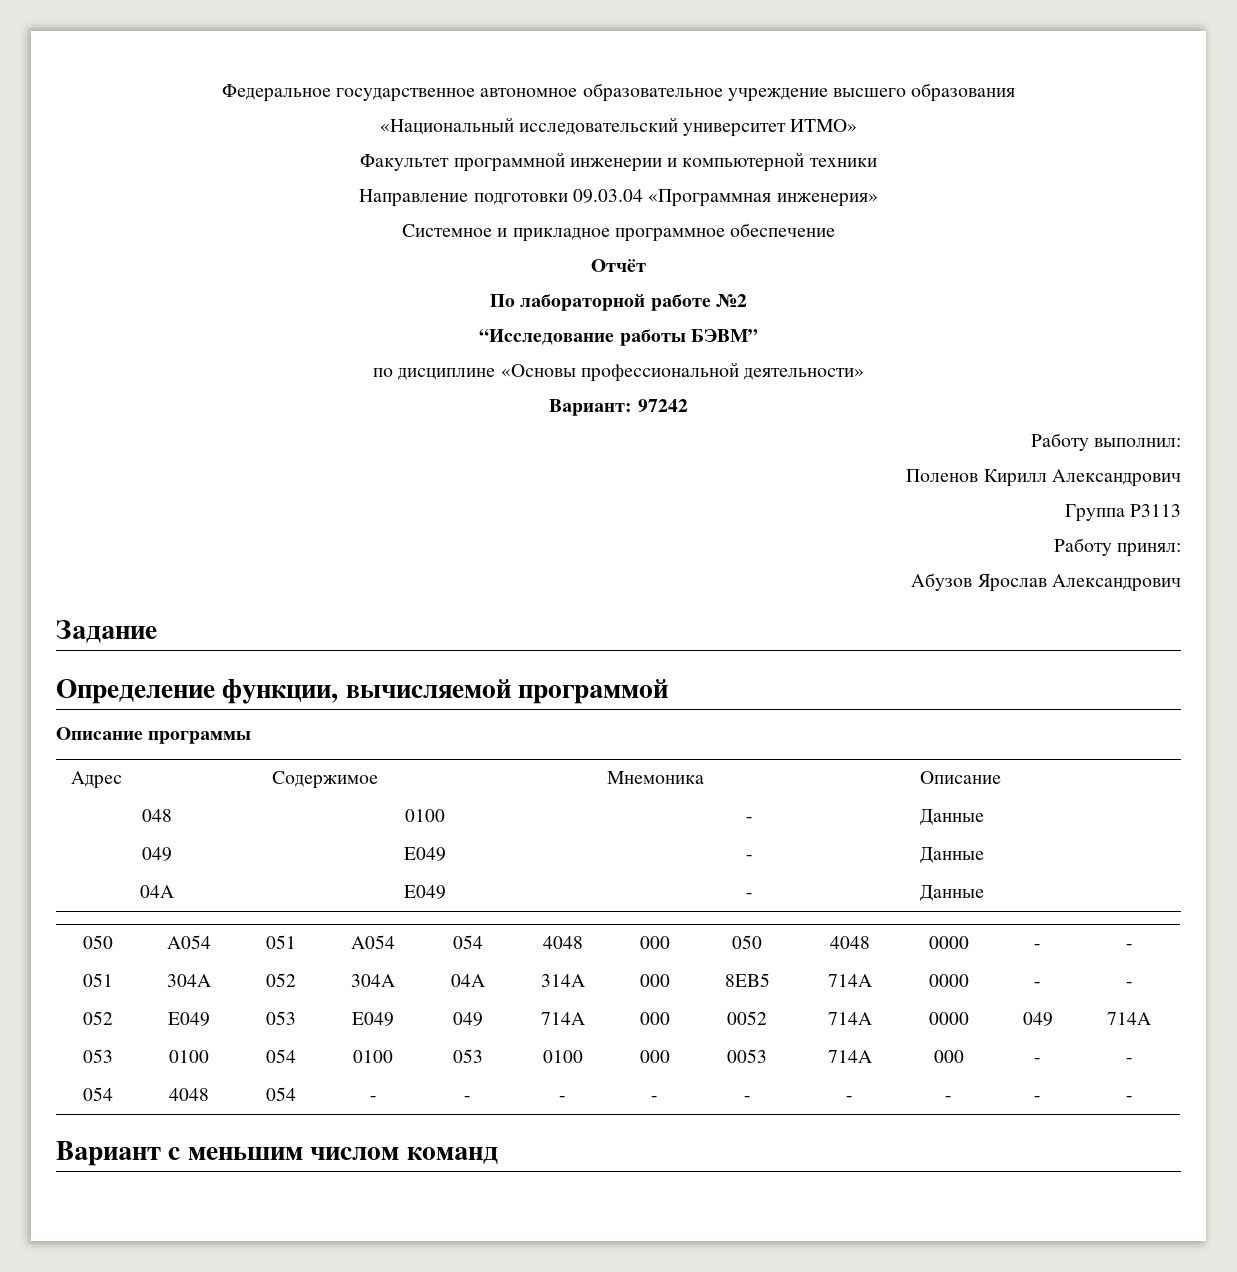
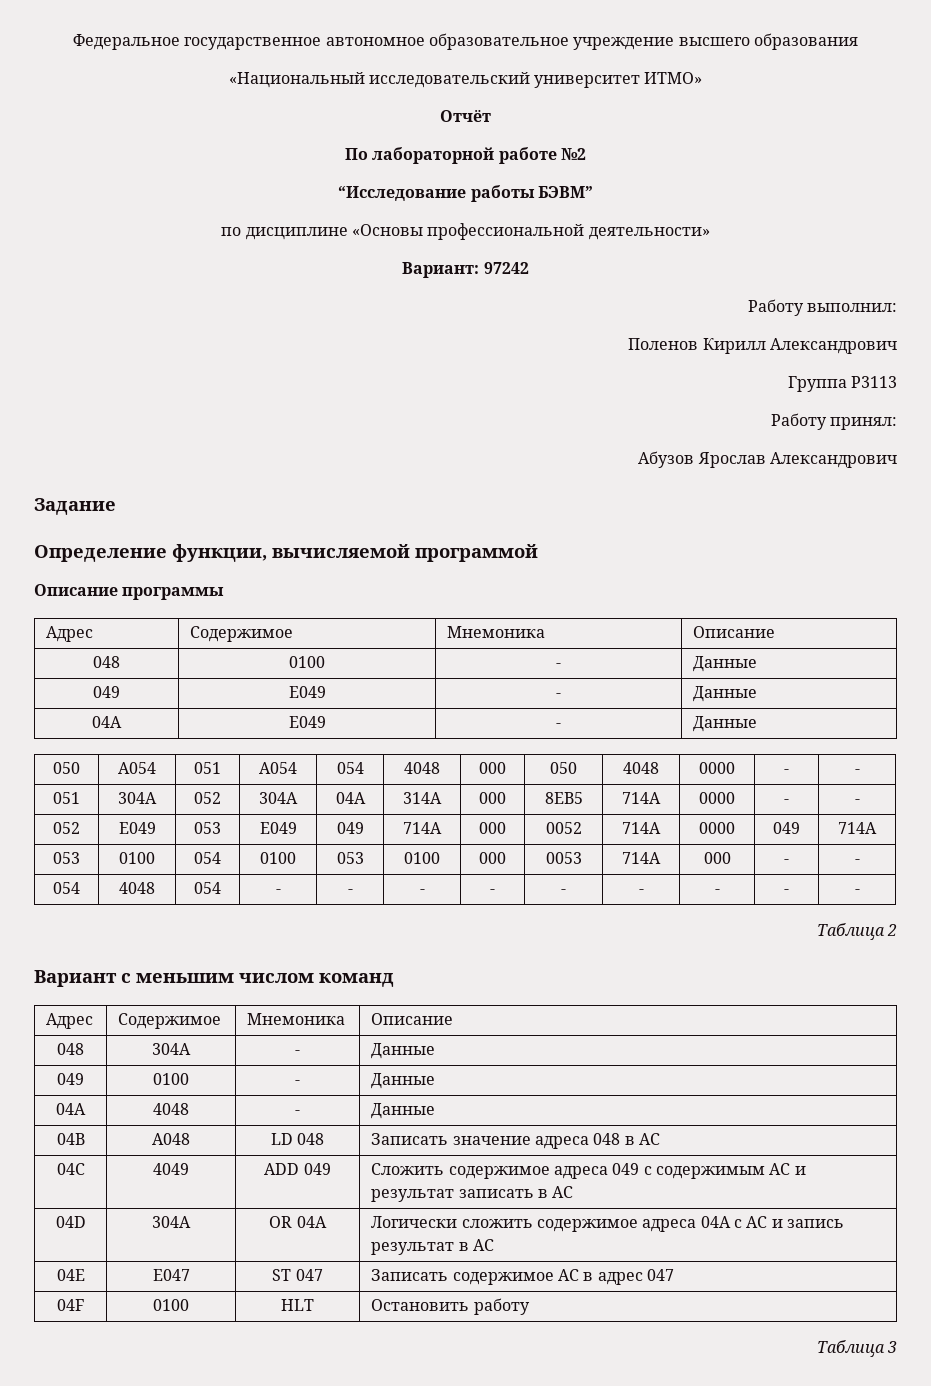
[360,152,877,172] [359,189,878,207] [401,223,836,242] // Факультет программной инженерии и компьютерной техники // Направление подготовки 09.03.04 «Программная инженерия» // Системное и прикладное программное обеспечение -> (703, 78) none
(1133, 1098) none -> [816,923,898,940] // Таблица 2
(498, 1155) none -> [46,1013,94,1029] [118,1013,222,1029] [247,1013,346,1025] [371,1013,454,1025] [57,1043,84,1055] [152,1043,191,1055] [295,1050,300,1055] [371,1043,436,1059] [57,1073,84,1085] [153,1073,189,1085] [295,1080,300,1085] [371,1073,436,1089] [56,1103,86,1115] [153,1103,189,1115] [295,1110,300,1115] [371,1103,436,1119] [56,1133,85,1145] [152,1133,190,1145] [270,1133,325,1145] [371,1133,661,1149] [56,1163,85,1175] [153,1163,189,1175] [264,1163,331,1175] [371,1163,806,1179] [371,1186,574,1202] [55,1216,86,1228] [152,1216,191,1228] [269,1216,327,1228] [371,1216,845,1232] [371,1239,495,1255] [56,1269,85,1281] [152,1269,190,1281] [272,1269,323,1281] [371,1269,675,1285] [57,1299,84,1311] [153,1299,189,1311] [281,1299,314,1311] [371,1298,530,1315] [816,1340,898,1357] // Адрес | Содержимое | Мнемоника | Описание // 048 | 304A | - | Данные // 049 | 0100 | - | Данные // 04A | 4048 | - | Данные // 04B | A048 | LD 048 | Записать значение адреса 048 в AC // 04C | 4049 | ADD 049 | Сложить содержимое адреса 049 с содержимым AC и результат записать в AC // 04D | 304A | OR 04A | Логически сложить содержимое адреса 04A с AC и запись результат в AC // 04E | E047 | ST 047 | Записать содержимое AC в адрес 047 // 04F | 0100 | HLT | Остановить работу // Таблица 3

